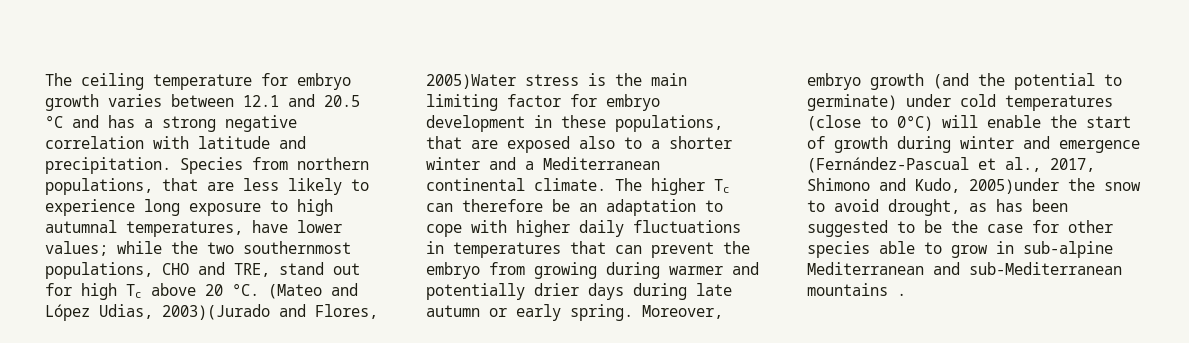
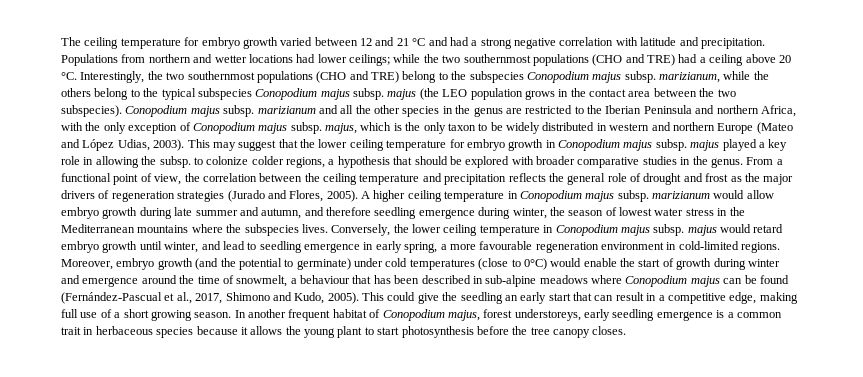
[108,94,360,107] varies between 12.1 and 20.5 -> [280,37,409,46] varied between 12 and 21
[108,115,135,128] has -> [449,37,469,46] had
[180,157,243,174] Species -> [61,54,118,66] Populations
[45,178,369,195] [45,199,333,216] [45,220,342,237] [45,241,351,256] [45,262,360,279] [45,283,358,300] [45,304,378,321] [426,73,687,89] [426,94,660,111] [426,115,723,132] [426,136,732,153] [426,157,660,170] [426,178,730,195] [426,199,723,216] [426,220,741,237] [426,241,750,258] [426,262,759,279] [426,283,732,300] [426,304,633,321] populations, that are less likely to experience long exposure to high autumnal temperatures, have lower values; while the two southernmost populations, CHO and TRE, stand out for high Tc above 20 °C. (Mateo and López Udias, 2003)(Jurado and Flores, 2005)Water stress is the main limiting factor for embryo development in these populations, that are exposed also to a shorter winter and a Mediterranean continental climate. The higher Tc can therefore be an adaptation to cope with higher daily fluctuations in temperatures that can prevent the embryo from growing during warmer and potentially drier days during late autumn or early spring. -> [193,54,791,66] [61,71,769,83] [61,88,736,100] [61,105,796,117] [61,122,793,134] [61,139,788,151] [61,156,783,168] [61,173,794,185] [61,190,774,202] [61,207,745,219] [61,224,784,236] [61,241,781,253] and wetter locations had lower ceilings; while the two southernmost populations (CHO and TRE) had a ceiling above 20 °C. Interestingly, the two southernmost populations (CHO and TRE) belong to the subspecies Conopodium majus subsp. marizianum, while the others belong to the typical subspecies Conopodium majus subsp. majus (the LEO population grows in the contact area between the two subspecies). Conopodium majus subsp. marizianum and all the other species in the genus are restricted to the Iberian Peninsula and northern Africa, with the only exception of Conopodium majus subsp. majus, which is the only taxon to be widely distributed in western and northern Europe (Mateo and López Udias, 2003). This may suggest that the lower ceiling temperature for embryo growth in Conopodium majus subsp. majus played a key role in allowing the subsp. to colonize colder regions, a hypothesis that should be explored with broader comparative studies in the genus. From a functional point of view, the correlation between the ceiling temperature and precipitation reflects the general role of drought and frost as the major drivers of regeneration strategies (Jurado and Flores, 2005). A higher ceiling temperature in Conopodium majus subsp. marizianum would allow embryo growth during late summer and autumn, and therefore seedling emergence during winter, the season of lowest water stress in the Mediterranean mountains where the subspecies lives. Conversely, the lower ceiling temperature in Conopodium majus subsp. majus would retard embryo growth until winter, and lead to seedling emergence in early spring, a more favourable regeneration environment in cold-limited regions.
[942,115,978,128] will -> [550,258,582,267] would
(1140, 146) none -> [141,275,789,287] around the time of snowmelt, a behaviour that has been described in sub-alpine meadows where Conopodium majus can be found
[969,178,1141,194] [807,199,1068,216] [807,220,1113,237] [807,241,1113,258] [807,262,1122,275] [807,283,906,296] 2005)under the snow to avoid drought, as has been suggested to be the case for other species able to grow in sub-alpine Mediterranean and sub-Mediterranean mountains . -> [327,292,798,304] [61,309,782,321] [61,326,627,338] 2005). This could give the seedling an early start that can result in a competitive edge, making full use of a short growing season. In another frequent habitat of Conopodium majus, forest understoreys, early seedling emergence is a common trait in herbaceous species because it allows the young plant to start photosynthesis before the tree canopy closes.

